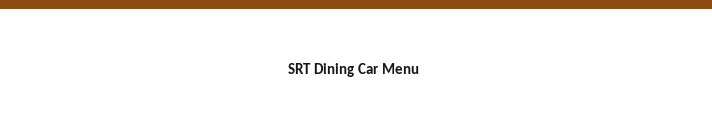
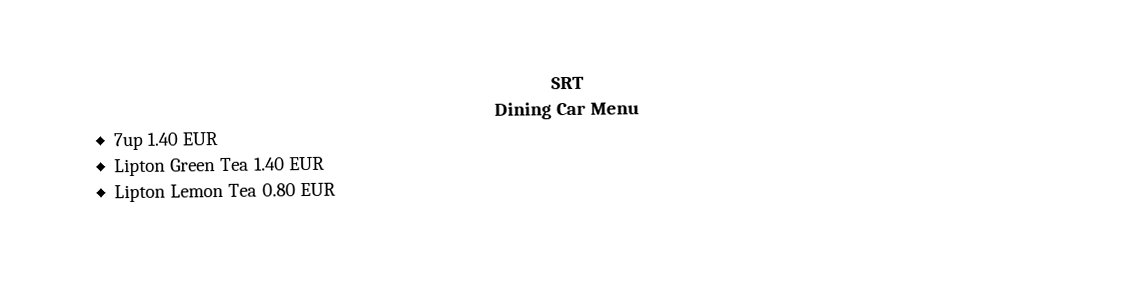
(312, 68) none -> (584, 83) //
(419, 68) none -> [113,132,219,151] [114,156,325,177] [114,182,336,203] // 7up 1.40 EUR // Lipton Green Tea 1.40 EUR // Lipton Lemon Tea 0.80 EUR

